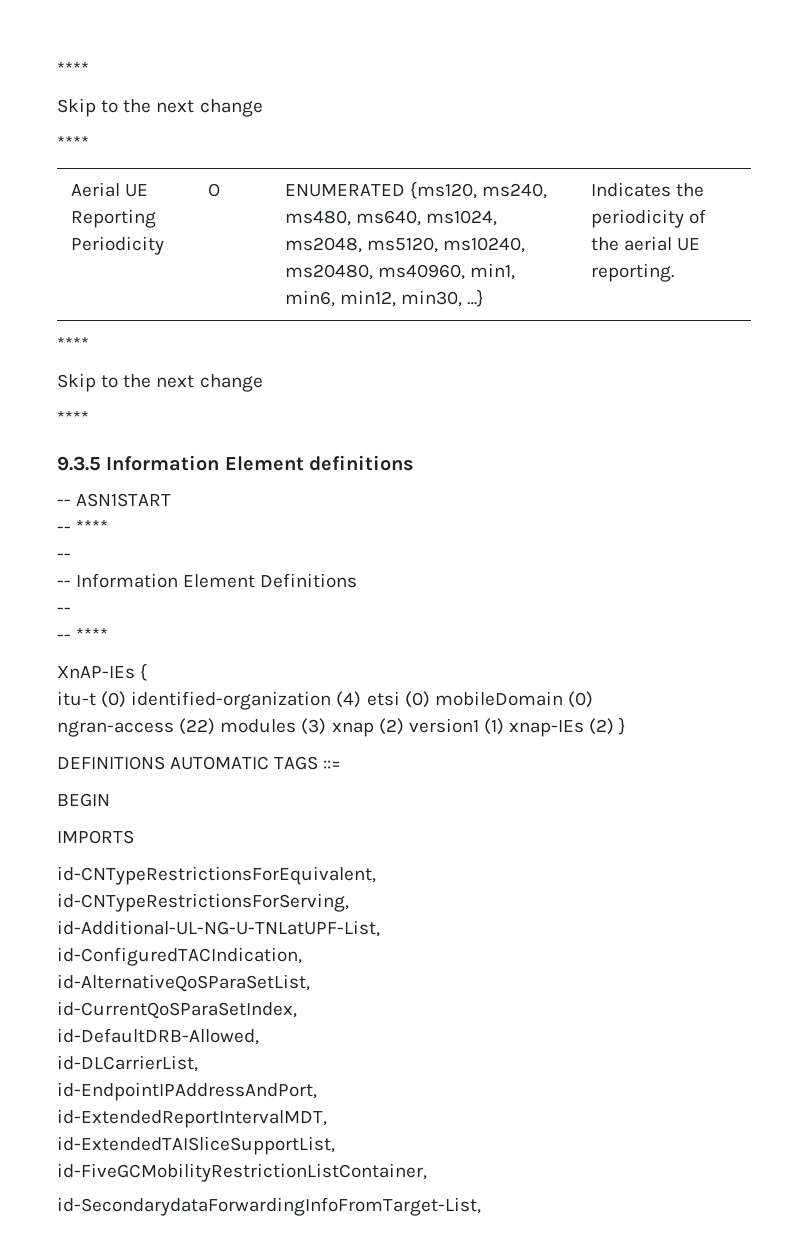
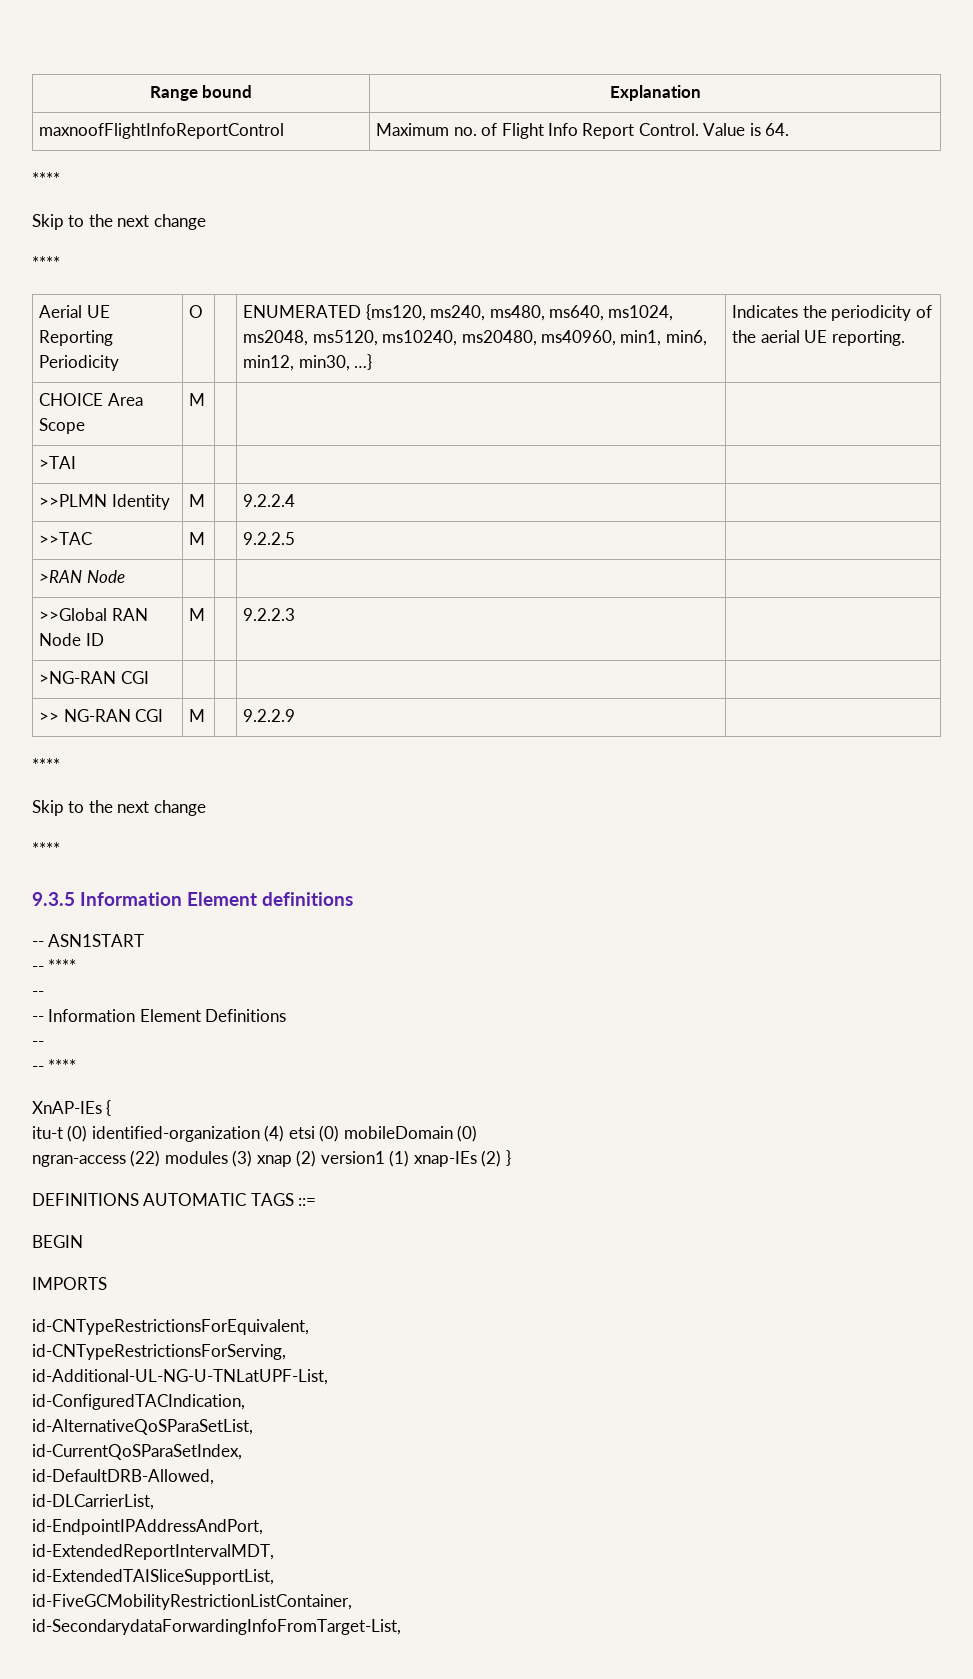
(57, 68) none -> [149,85,253,101] [609,85,701,101] [39,123,285,139] [376,123,790,139] Range bound | Explanation // maxnoofFlightInfoReportControl | Maximum no. of Flight Info Report Control. Value is 64. //
(674, 272) none -> [39,393,143,406] [39,418,86,434] [189,393,206,406] [39,456,77,469] [39,494,170,510] [189,494,206,507] [243,494,296,507] [39,532,93,545] [189,532,206,545] [243,532,296,545] [39,570,125,583] [39,608,148,621] [39,633,104,646] [189,608,206,621] [243,608,296,621] [39,671,149,684] [39,709,164,722] [189,709,206,722] [243,709,296,722] // CHOICE Area Scope | M | | | // >TAI | | | | // >>PLMN Identity | M | | 9.2.2.4 | // >>TAC | M | | 9.2.2.5 | // >RAN Node | | | | // >>Global RAN Node ID | M | | 9.2.2.3 | // >NG-RAN CGI | | | | // >> NG-RAN CGI | M | | 9.2.2.9 |

